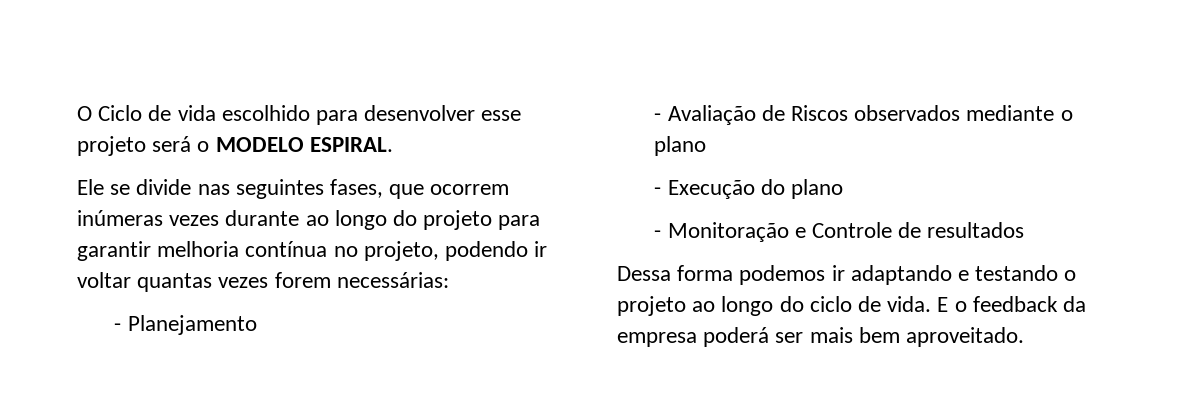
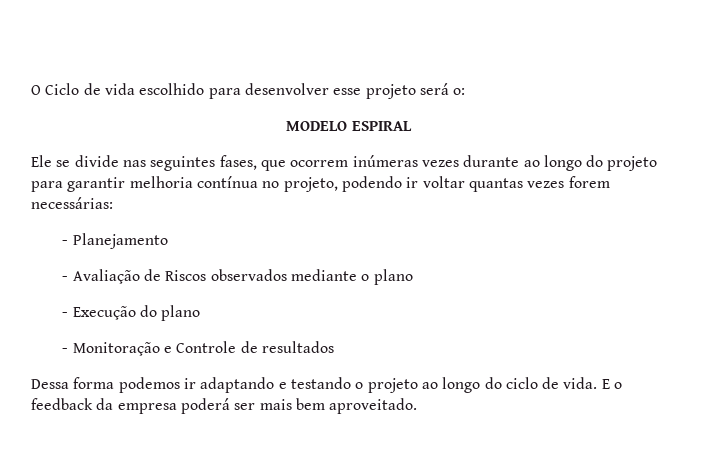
[197,137,393,152] o MODELO ESPIRAL. -> [453,88,466,95] [286,121,412,131] o: // MODELO ESPIRAL

